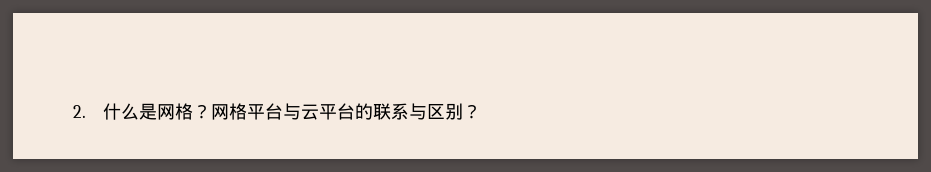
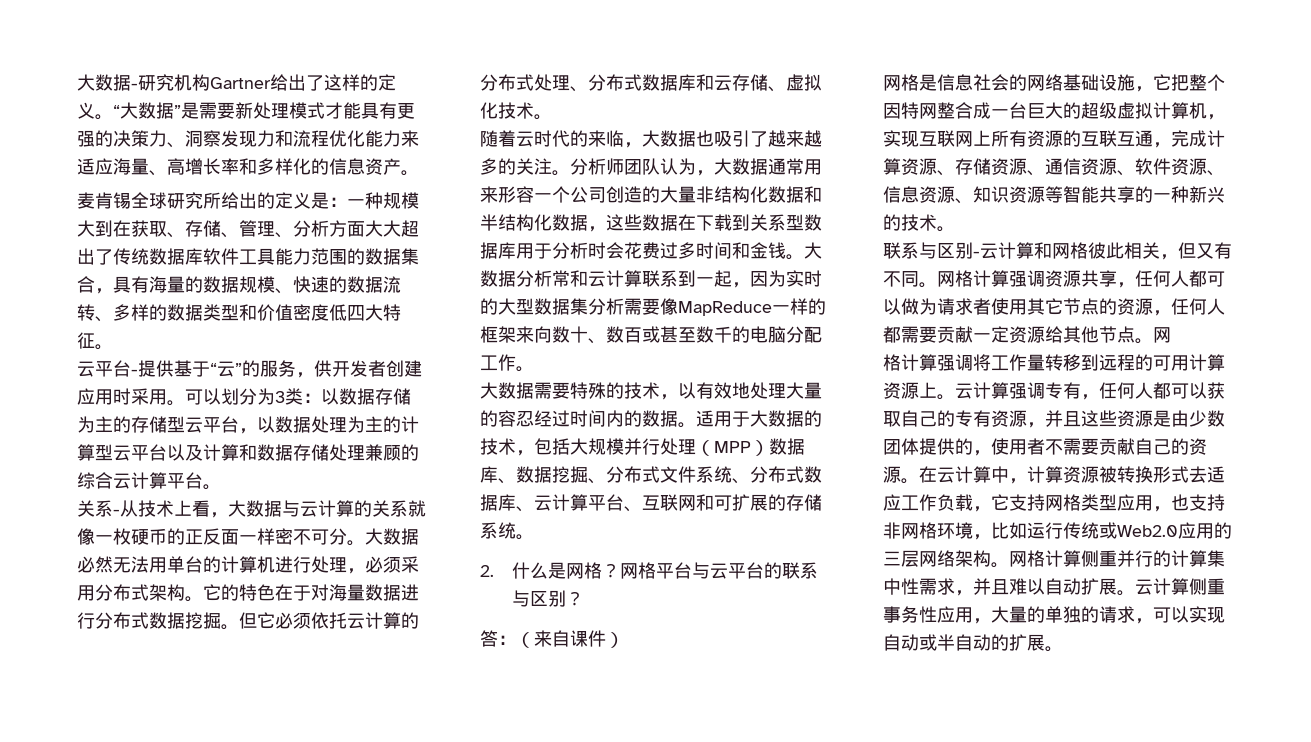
(73, 111) none -> [77,74,396,91] [77,102,415,120] [77,130,419,148] [77,158,419,176] [77,192,419,209] [77,220,419,238] [77,248,419,265] [77,276,401,294] [77,304,401,322] [77,332,113,350] [77,360,422,378] [77,388,411,406] [77,416,419,434] [77,444,419,461] [77,472,221,490] [77,500,426,518] [77,528,419,546] [77,556,419,574] [77,584,419,602] [77,612,419,630] [480,74,822,92] [480,102,552,120] [480,130,822,148] [480,158,822,176] [480,186,822,203] [480,214,822,232] [480,242,822,260] [480,270,822,288] [480,298,826,316] [480,326,822,344] [480,354,534,372] [480,382,822,400] [480,410,822,428] [480,438,805,456] [480,466,822,484] [480,494,822,512] [480,522,534,540] 大数据-研究机构Gartner给出了这样的定义。“大数据”是需要新处理模式才能具有更强的决策力、洞察发现力和流程优化能力来适应海量、高增长率和多样化的信息资产。 // 麦肯锡全球研究所给出的定义是：一种规模大到在获取、存储、管理、分析方面大大超出了传统数据库软件工具能力范围的数据集合，具有海量的数据规模、快速的数据流转、多样的数据类型和价值密度低四大特征。 // 云平台-提供基于“云”的服务，供开发者创建应用时采用。可以划分为3类：以数据存储为主的存储型云平台，以数据处理为主的计算型云平台以及计算和数据存储处理兼顾的综合云计算平台。 // 关系-从技术上看，大数据与云计算的关系就像一枚硬币的正反面一样密不可分。大数据必然无法用单台的计算机进行处理，必须采用分布式架构。它的特色在于对海量数据进行分布式数据挖掘。但它必须依托云计算的分布式处理、分布式数据库和云存储、虚拟化技术。 // 随着云时代的来临，大数据也吸引了越来越多的关注。分析师团队认为，大数据通常用来形容一个公司创造的大量非结构化数据和半结构化数据，这些数据在下载到关系型数据库用于分析时会花费过多时间和金钱。大数据分析常和云计算联系到一起，因为实时的大型数据集分析需要像MapReduce一样的框架来向数十、数百或甚至数千的电脑分配工作。 // 大数据需要特殊的技术，以有效地处理大量的容忍经过时间内的数据。适用于大数据的技术，包括大规模并行处理（MPP）数据库、数据挖掘、分布式文件系统、分布式数据库、云计算平台、互联网和可扩展的存储系统。 //
(482, 111) none -> [480,630,624,648] [883,74,1225,92] [883,102,1225,120] [883,130,1225,148] [883,158,1225,176] [883,186,1225,204] [883,214,955,232] [883,242,1232,260] [883,270,1225,288] [883,298,1225,316] [883,326,1171,344] [883,354,1225,371] [883,382,1225,400] [883,410,1225,428] [883,438,1207,456] [883,466,1225,484] [883,494,1225,512] [883,522,1232,540] [883,550,1225,568] [883,578,1225,596] [883,606,1225,624] [883,634,1063,652] // 答：（来自课件） // 网格是信息社会的网络基础设施，它把整个因特网整合成一台巨大的超级虚拟计算机，实现互联网上所有资源的互联互通，完成计算资源、存储资源、通信资源、软件资源、信息资源、知识资源等智能共享的一种新兴的技术。 // 联系与区别-云计算和网格彼此相关，但又有不同。网格计算强调资源共享，任何人都可以做为请求者使用其它节点的资源，任何人都需要贡献一定资源给其他节点。网 // 格计算强调将工作量转移到远程的可用计算资源上。云计算强调专有，任何人都可以获取自己的专有资源，并且这些资源是由少数团体提供的，使用者不需要贡献自己的资源。在云计算中，计算资源被转换形式去适应工作负载，它支持网格类型应用，也支持非网格环境，比如运行传统或Web2.0应用的三层网络架构。网格计算侧重并行的计算集中性需求，并且难以自动扩展。云计算侧重事务性应用，大量的单独的请求，可以实现自动或半自动的扩展。

